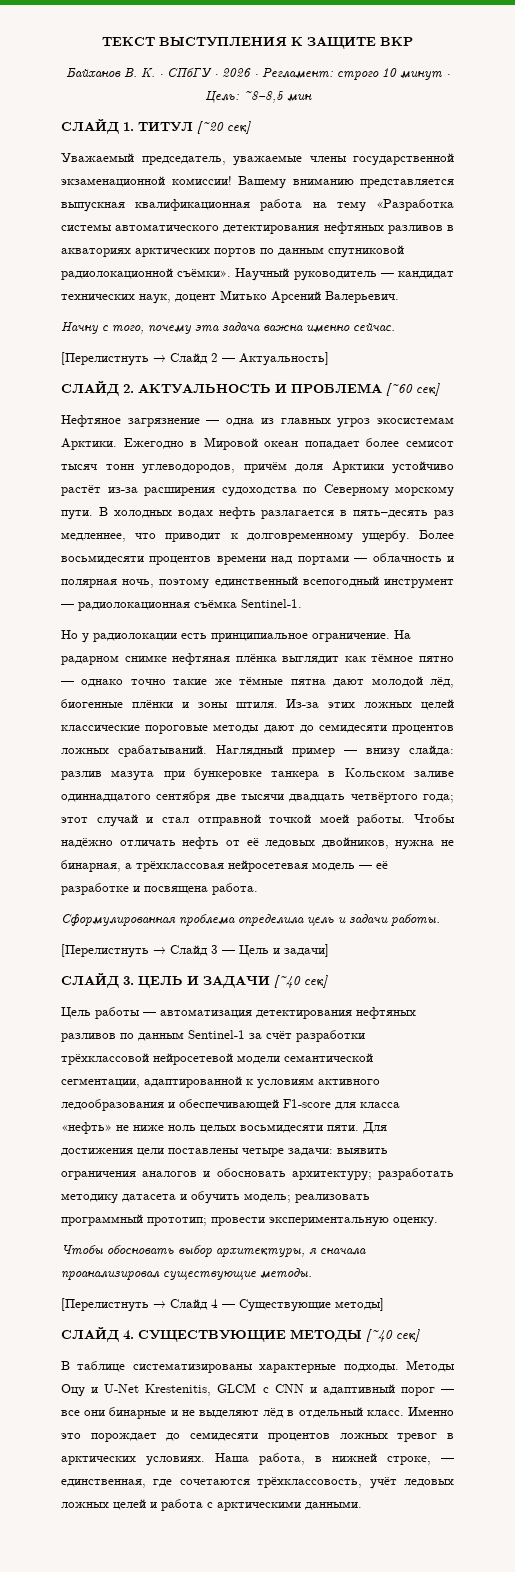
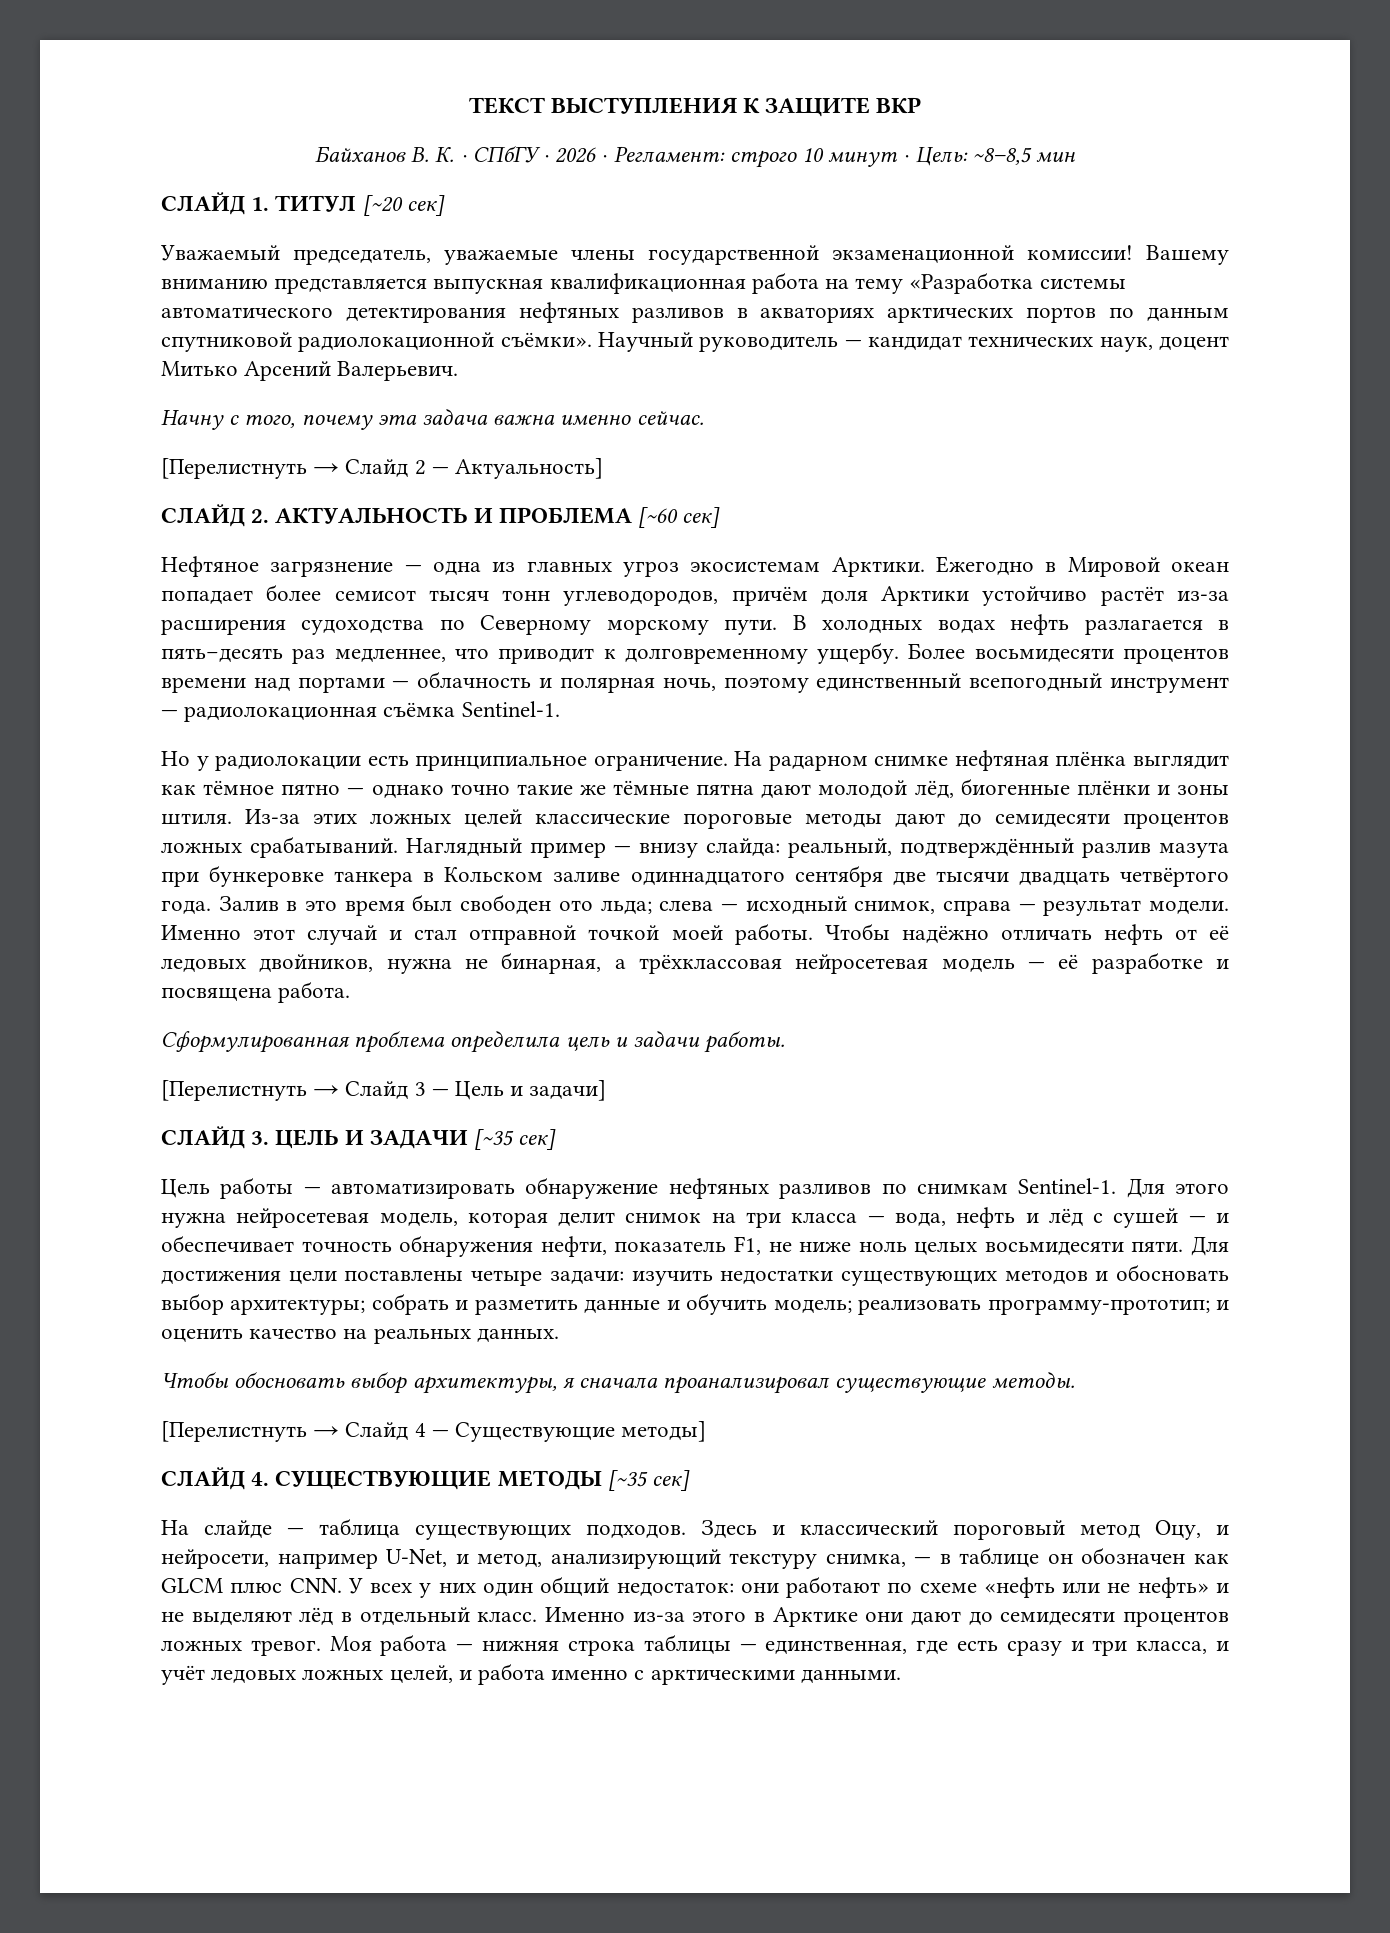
(454, 750) none -> [788,838,1074,858] реальный, подтверждённый
[423,794,454,803] года; -> [161,894,1229,916] [161,925,241,940] года. Залив в это время был свободен ото льда; слева — исходный снимок, справа — результат модели. Именно
[274,975,301,988] [~40 -> [474,1129,515,1150] [~35
[160,1009,352,1019] автоматизация детектирования -> [331,1177,659,1199] автоматизировать обнаружение
[138,1030,365,1042] [61,1053,373,1065] [61,1076,380,1089] [61,1099,400,1111] [61,1122,112,1134] данным Sentinel-1 за счёт разработки трёхклассовой нейросетевой модели семантической сегментации, адаптированной к условиям активного ледообразования и обеспечивающей F1-score для класса «нефть» -> [916,1178,1229,1198] [161,1207,1229,1228] [161,1235,761,1257] снимкам Sentinel-1. Для этого нужна нейросетевая модель, которая делит снимок на три класса — вода, нефть и лёд с сушей — и обеспечивает точность обнаружения нефти, показатель F1,
[337,1148,388,1154] [61,1168,454,1181] [61,1191,370,1204] [61,1214,438,1227] выявить ограничения аналогов и обосновать архитектуру; разработать методику датасета и обучить модель; реализовать программный прототип; провести экспериментальную оценку. -> [631,1264,1229,1286] [161,1293,1229,1315] [161,1328,559,1344] изучить недостатки существующих методов и обосновать выбор архитектуры; собрать и разметить данные и обучить модель; реализовать программу-прототип; и оценить качество на реальных данных.
[366,1329,420,1342] [61,1360,455,1373] [61,1383,455,1397] [61,1407,167,1419] [~40 сек] // В таблице систематизированы характерные подходы. Методы Оцу и U-Net Krestenitis, GLCM с CNN и адаптивный порог — все они бинарные -> [607,1470,691,1491] [161,1518,1229,1540] [161,1547,1229,1569] [161,1576,1209,1598] [~35 сек] // На слайде — таблица существующих подходов. Здесь и классический пороговый метод Оцу, и нейросети, например U-Net, и метод, анализирующий текстуру снимка, — в таблице он обозначен как GLCM плюс CNN. У всех у них один общий недостаток: они работают по схеме «нефть или не нефть»
[61,1432,455,1442] [61,1453,454,1466] [61,1477,363,1488] это порождает до семидесяти процентов ложных тревог в арктических условиях. Наша работа, в нижней строке, — единственная, где сочетаются трёхклассовость, -> [632,1607,1229,1627] [161,1634,1229,1656] из-за этого в Арктике они дают до семидесяти процентов ложных тревог. Моя работа — нижняя строка таблицы — единственная, где есть сразу и три класса, и
[113,1499,146,1510] целей -> [389,1665,453,1684] целей,
(203, 1505) none -> [551,1670,629,1680] именно

